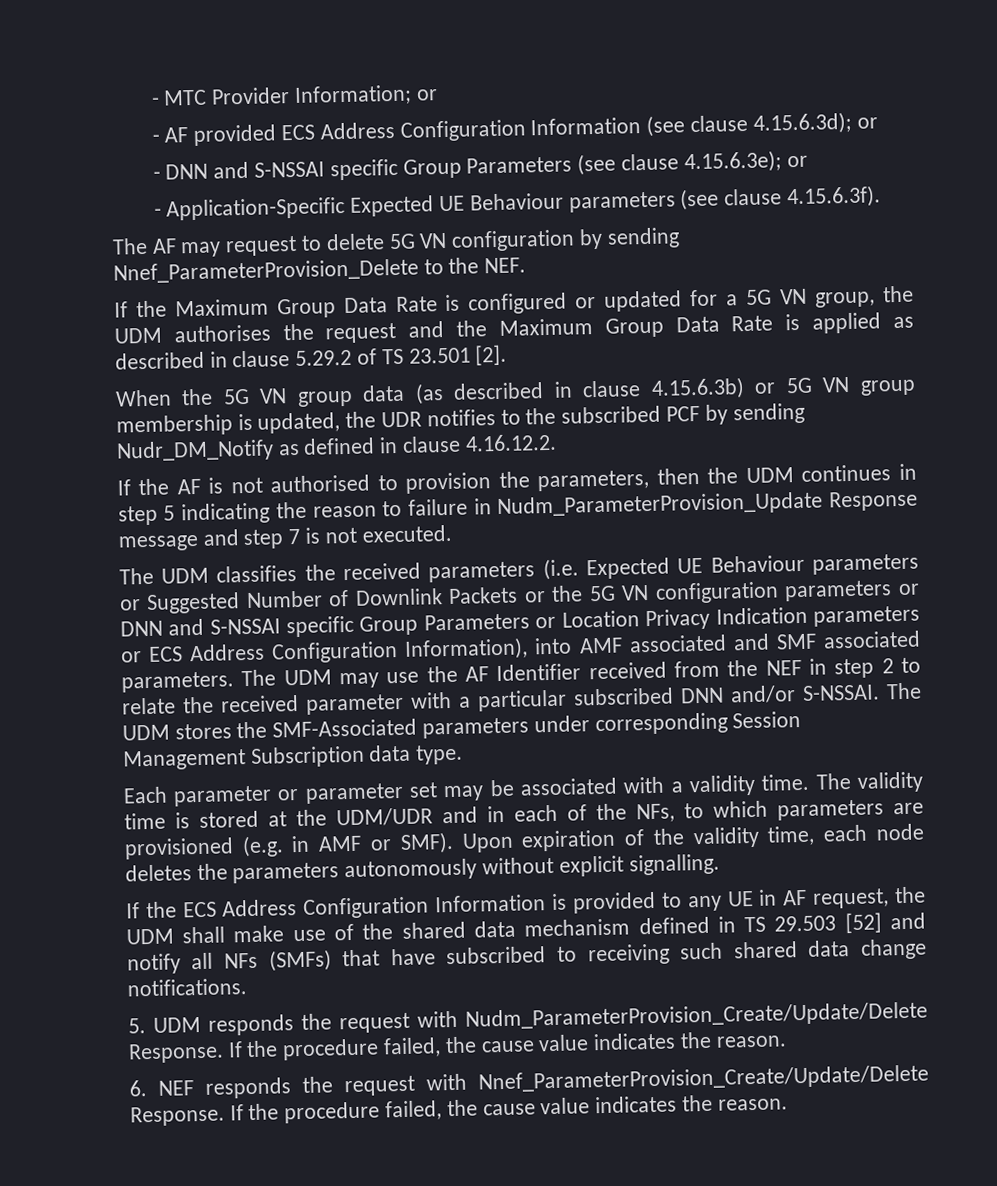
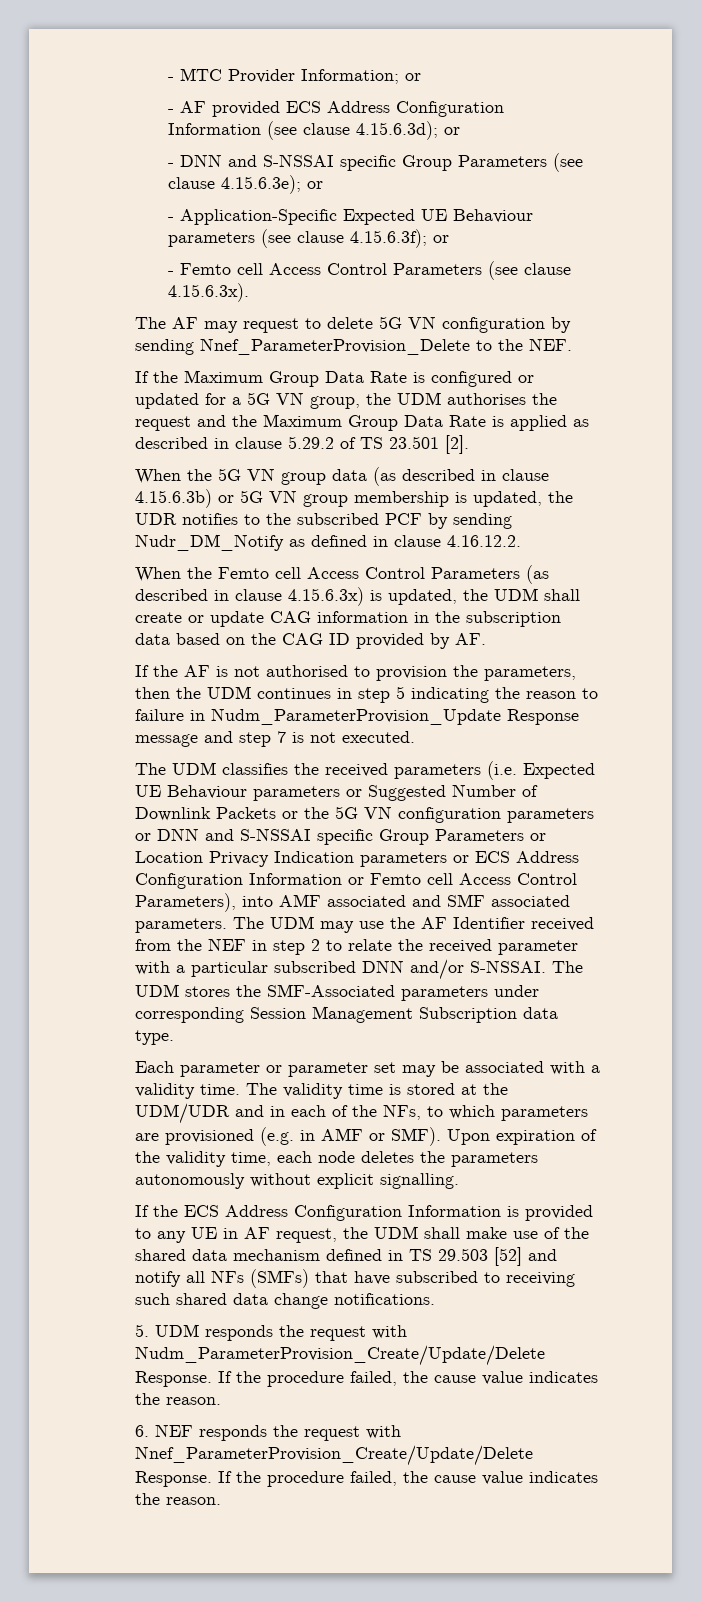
[786,185,882,209] 4.15.6.3f). -> [350,229,450,248] [168,261,572,280] [168,283,250,302] 4.15.6.3f); or // - Femto cell Access Control Parameters (see clause 4.15.6.3x).
(557, 442) none -> [134,565,549,584] [134,587,580,606] [134,611,561,627] [134,633,486,649] // When the Femto cell Access Control Parameters (as described in clause 4.15.6.3x) is updated, the UDM shall create or update CAG information in the subscription data based on the CAG ID provided by AF.
[404,637,529,661] Information), -> [248,873,577,885] [134,893,236,912] Information or Femto cell Access Control Parameters),

